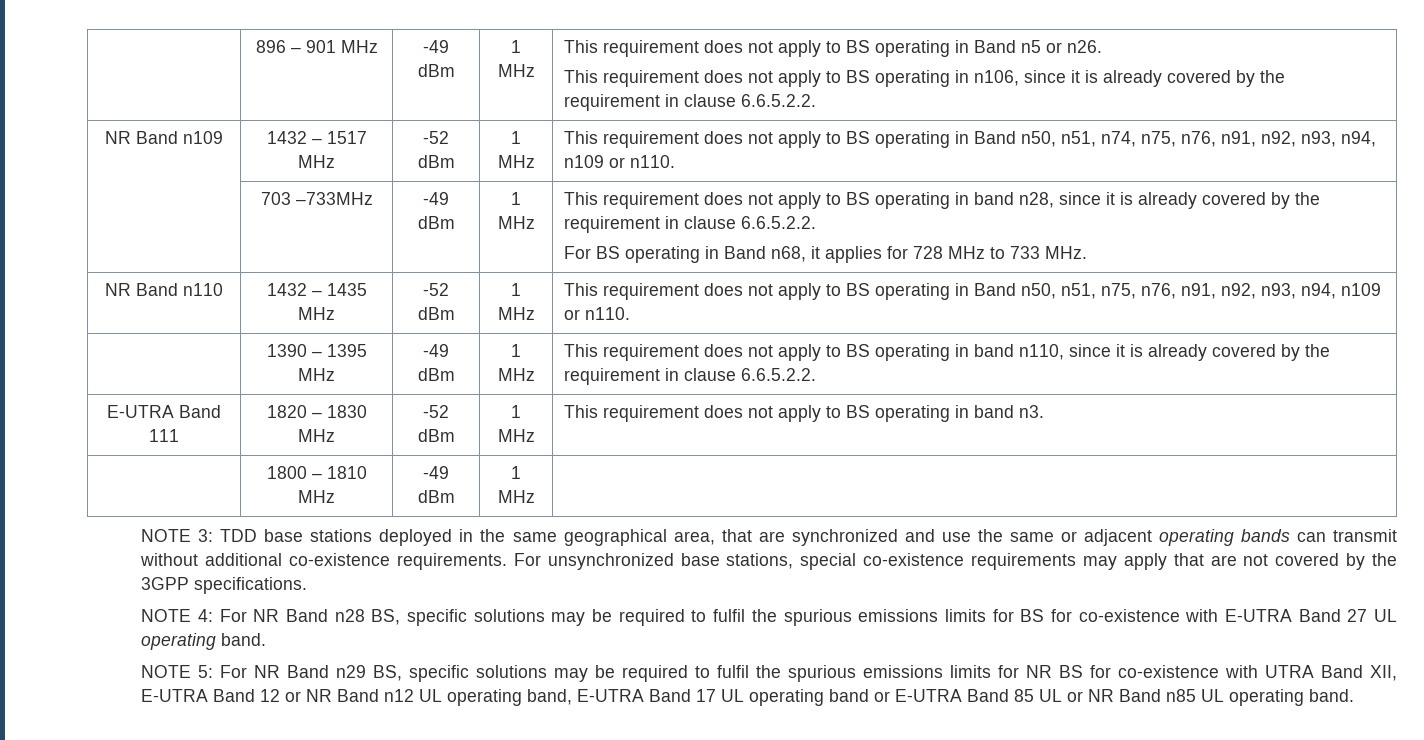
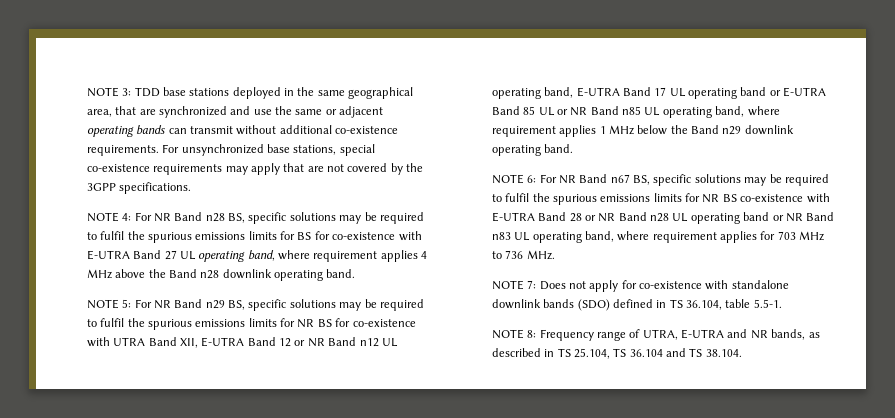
[255,40,378,53] [423,40,449,53] [417,64,455,77] [511,40,521,53] [497,64,535,77] [563,40,1102,57] [563,70,1285,87] [563,94,816,111] [105,131,223,144] [266,131,367,144] [298,155,335,168] [423,131,449,144] [417,155,455,168] [511,131,521,144] [497,155,535,168] [563,131,1376,148] [563,155,675,168] [260,192,373,205] [423,192,449,205] [417,216,455,229] [511,192,521,205] [497,216,535,229] [563,192,1320,209] [563,216,816,233] [563,246,1087,263] [105,283,223,296] [266,283,367,296] [298,307,335,320] [423,283,449,296] [417,307,455,320] [511,283,521,296] [497,307,535,320] [563,283,1381,300] [563,307,630,320] [266,344,367,357] [298,368,335,381] [423,344,449,357] [417,368,455,381] [511,344,521,357] [497,368,535,381] [563,344,1330,361] [563,368,816,385] [107,405,221,418] [149,429,179,442] [266,405,367,418] [298,429,335,442] [423,405,449,418] [417,429,455,442] [511,405,521,418] [497,429,535,442] [563,405,1044,422] [266,466,367,479] [298,490,335,503] [423,466,449,479] [417,490,455,503] [511,466,521,479] [497,490,535,503] | 896 – 901 MHz | -49 dBm | 1 MHz | This requirement does not apply to BS operating in Band n5 or n26. // This requirement does not apply to BS operating in n106, since it is already covered by the requirement in clause 6.6.5.2.2. // NR Band n109 | 1432 – 1517 MHz | -52 dBm | 1 MHz | This requirement does not apply to BS operating in Band n50, n51, n74, n75, n76, n91, n92, n93, n94, n109 or n110. // | 703 –733MHz | -49 dBm | 1 MHz | This requirement does not apply to BS operating in band n28, since it is already covered by the requirement in clause 6.6.5.2.2. // For BS operating in Band n68, it applies for 728 MHz to 733 MHz. // NR Band n110 | 1432 – 1435 MHz | -52 dBm | 1 MHz | This requirement does not apply to BS operating in Band n50, n51, n75, n76, n91, n92, n93, n94, n109 or n110. // | 1390 – 1395 MHz | -49 dBm | 1 MHz | This requirement does not apply to BS operating in band n110, since it is already covered by the requirement in clause 6.6.5.2.2. // E-UTRA Band 111 | 1820 – 1830 MHz | -52 dBm | 1 MHz | This requirement does not apply to BS operating in band n3. // | 1800 – 1810 MHz | -49 dBm | 1 MHz | // -> (86, 92) none
(217, 641) none -> [247,250,428,262] [86,269,324,281] band, where requirement applies 4 MHz above the Band n28 downlink operating
[1309,689,1355,702] band. -> [715,106,780,117] [491,125,794,137] [491,144,574,156] [491,174,829,186] [491,193,830,205] [491,212,835,224] [491,231,825,243] [491,250,555,260] [491,280,789,292] [491,299,782,311] [491,329,820,341] [491,348,742,359] band, where requirement applies 1 MHz below the Band n29 downlink operating band. // NOTE 6: For NR Band n67 BS, specific solutions may be required to fulfil the spurious emissions limits for NR BS co-existence with E-UTRA Band 28 or NR Band n28 UL operating band or NR Band n83 UL operating band, where requirement applies for 703 MHz to 736 MHz. // NOTE 7: Does not apply for co-existence with standalone downlink bands (SDO) defined in TS 36.104, table 5.5-1. // NOTE 8: Frequency range of UTRA, E-UTRA and NR bands, as described in TS 25.104, TS 36.104 and TS 38.104.

